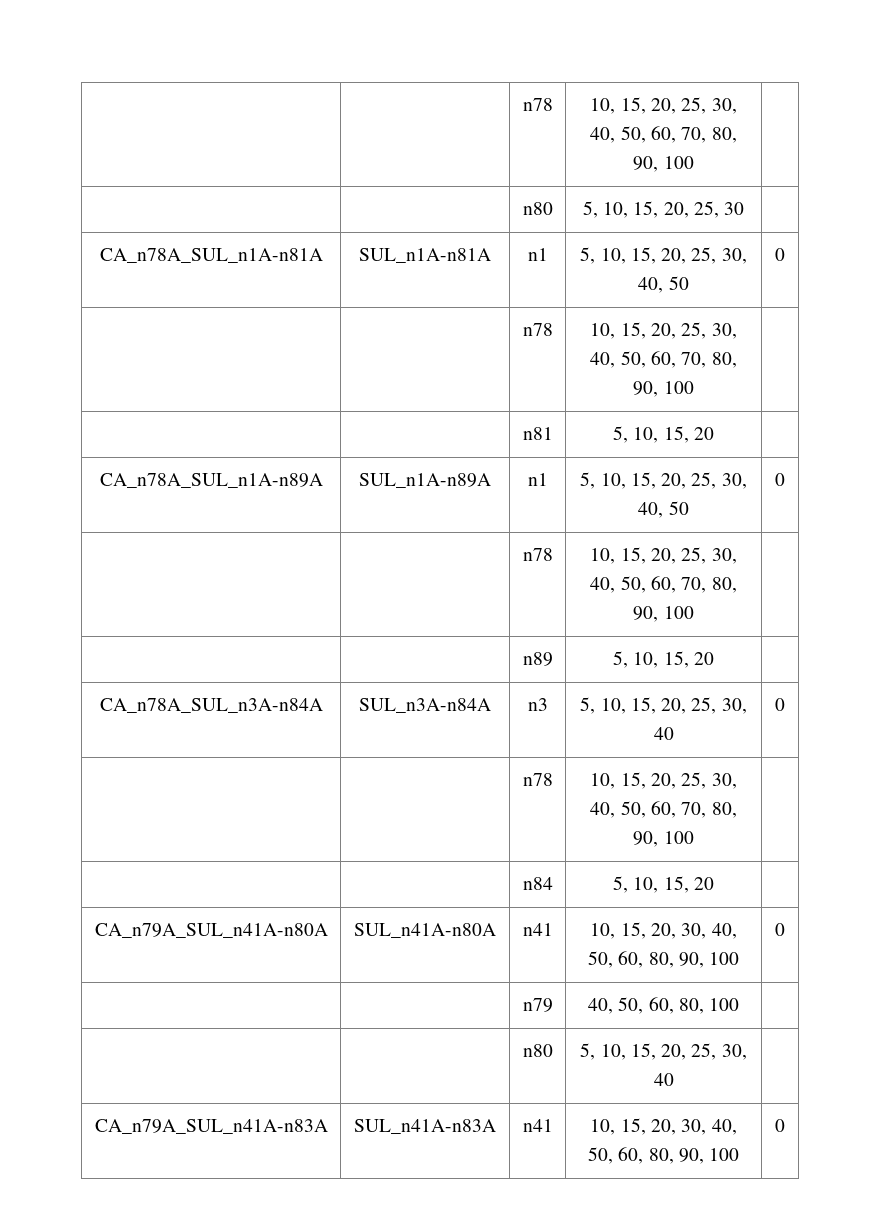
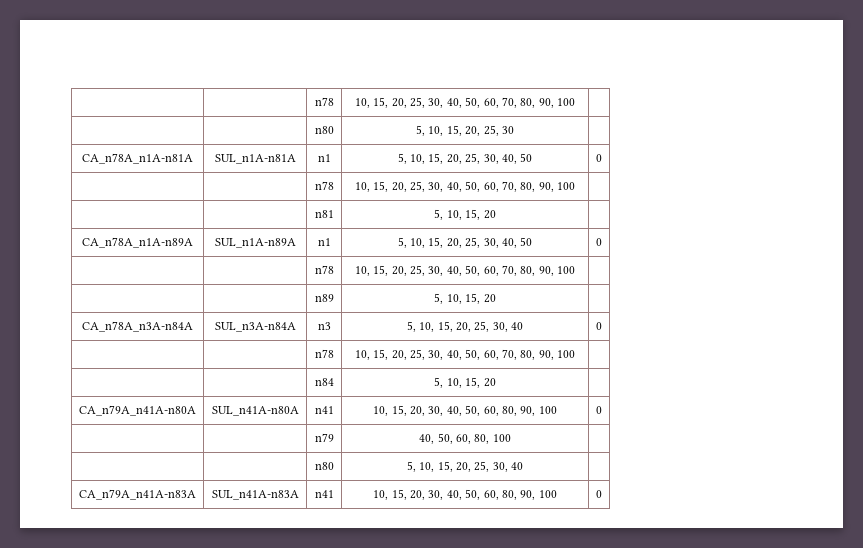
[99,248,323,263] CA_n78A_SUL_n1A-n81A -> [82,153,193,164] CA_n78A_n1A-n81A
[99,473,323,488] CA_n78A_SUL_n1A-n89A -> [82,237,193,248] CA_n78A_n1A-n89A
[99,698,323,713] CA_n78A_SUL_n3A-n84A -> [82,321,193,332] CA_n78A_n3A-n84A
[94,923,328,938] CA_n79A_SUL_n41A-n80A -> [79,405,196,416] CA_n79A_n41A-n80A
[94,1119,328,1134] CA_n79A_SUL_n41A-n83A -> [79,489,196,500] CA_n79A_n41A-n83A

